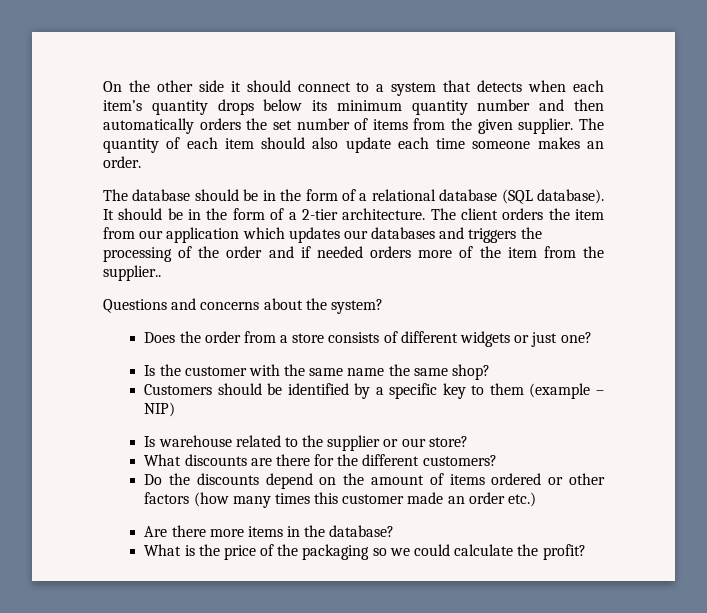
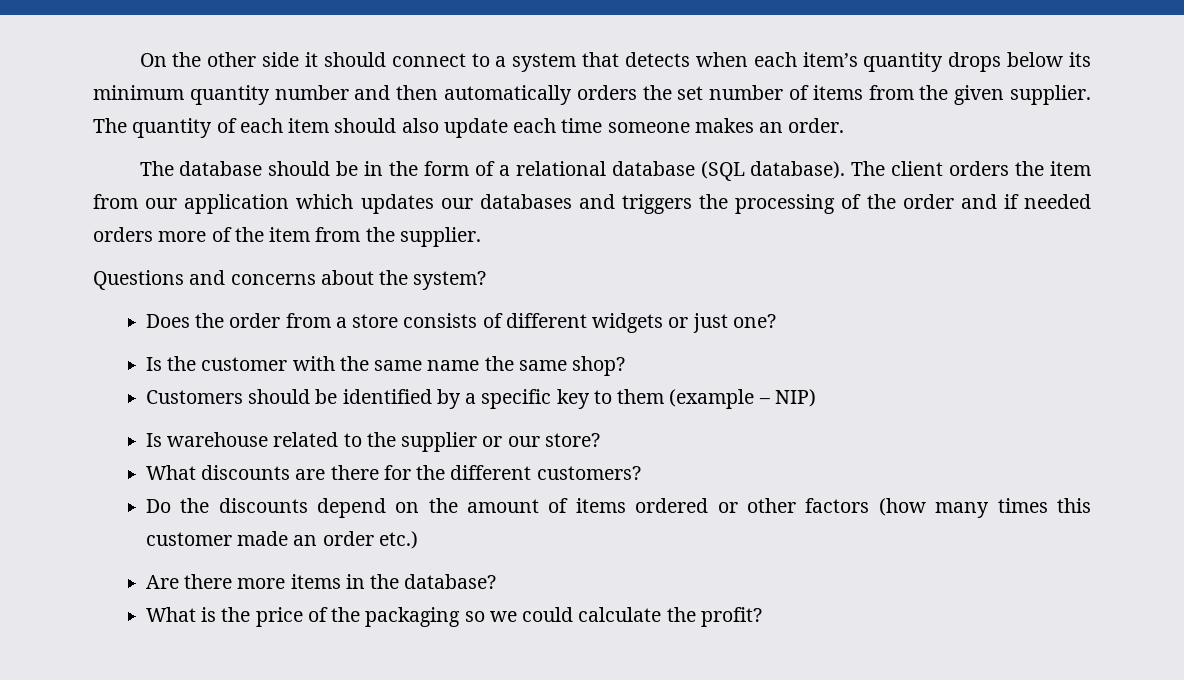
[103,208,426,220] It should be in the form of a 2-tier architecture. -> (846, 170) none
[103,265,161,281] supplier.. -> [399,227,481,247] supplier.

